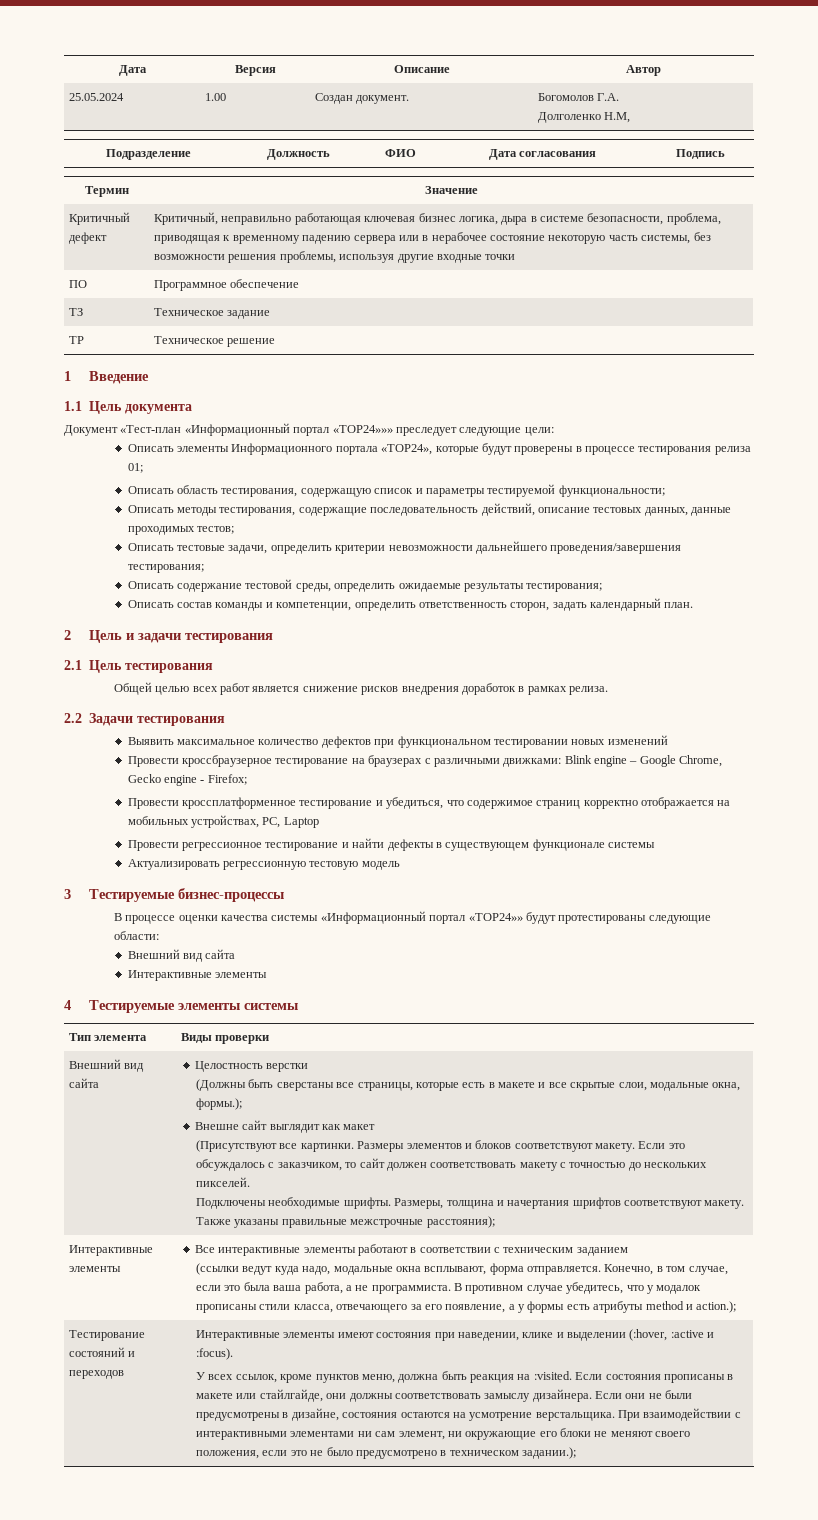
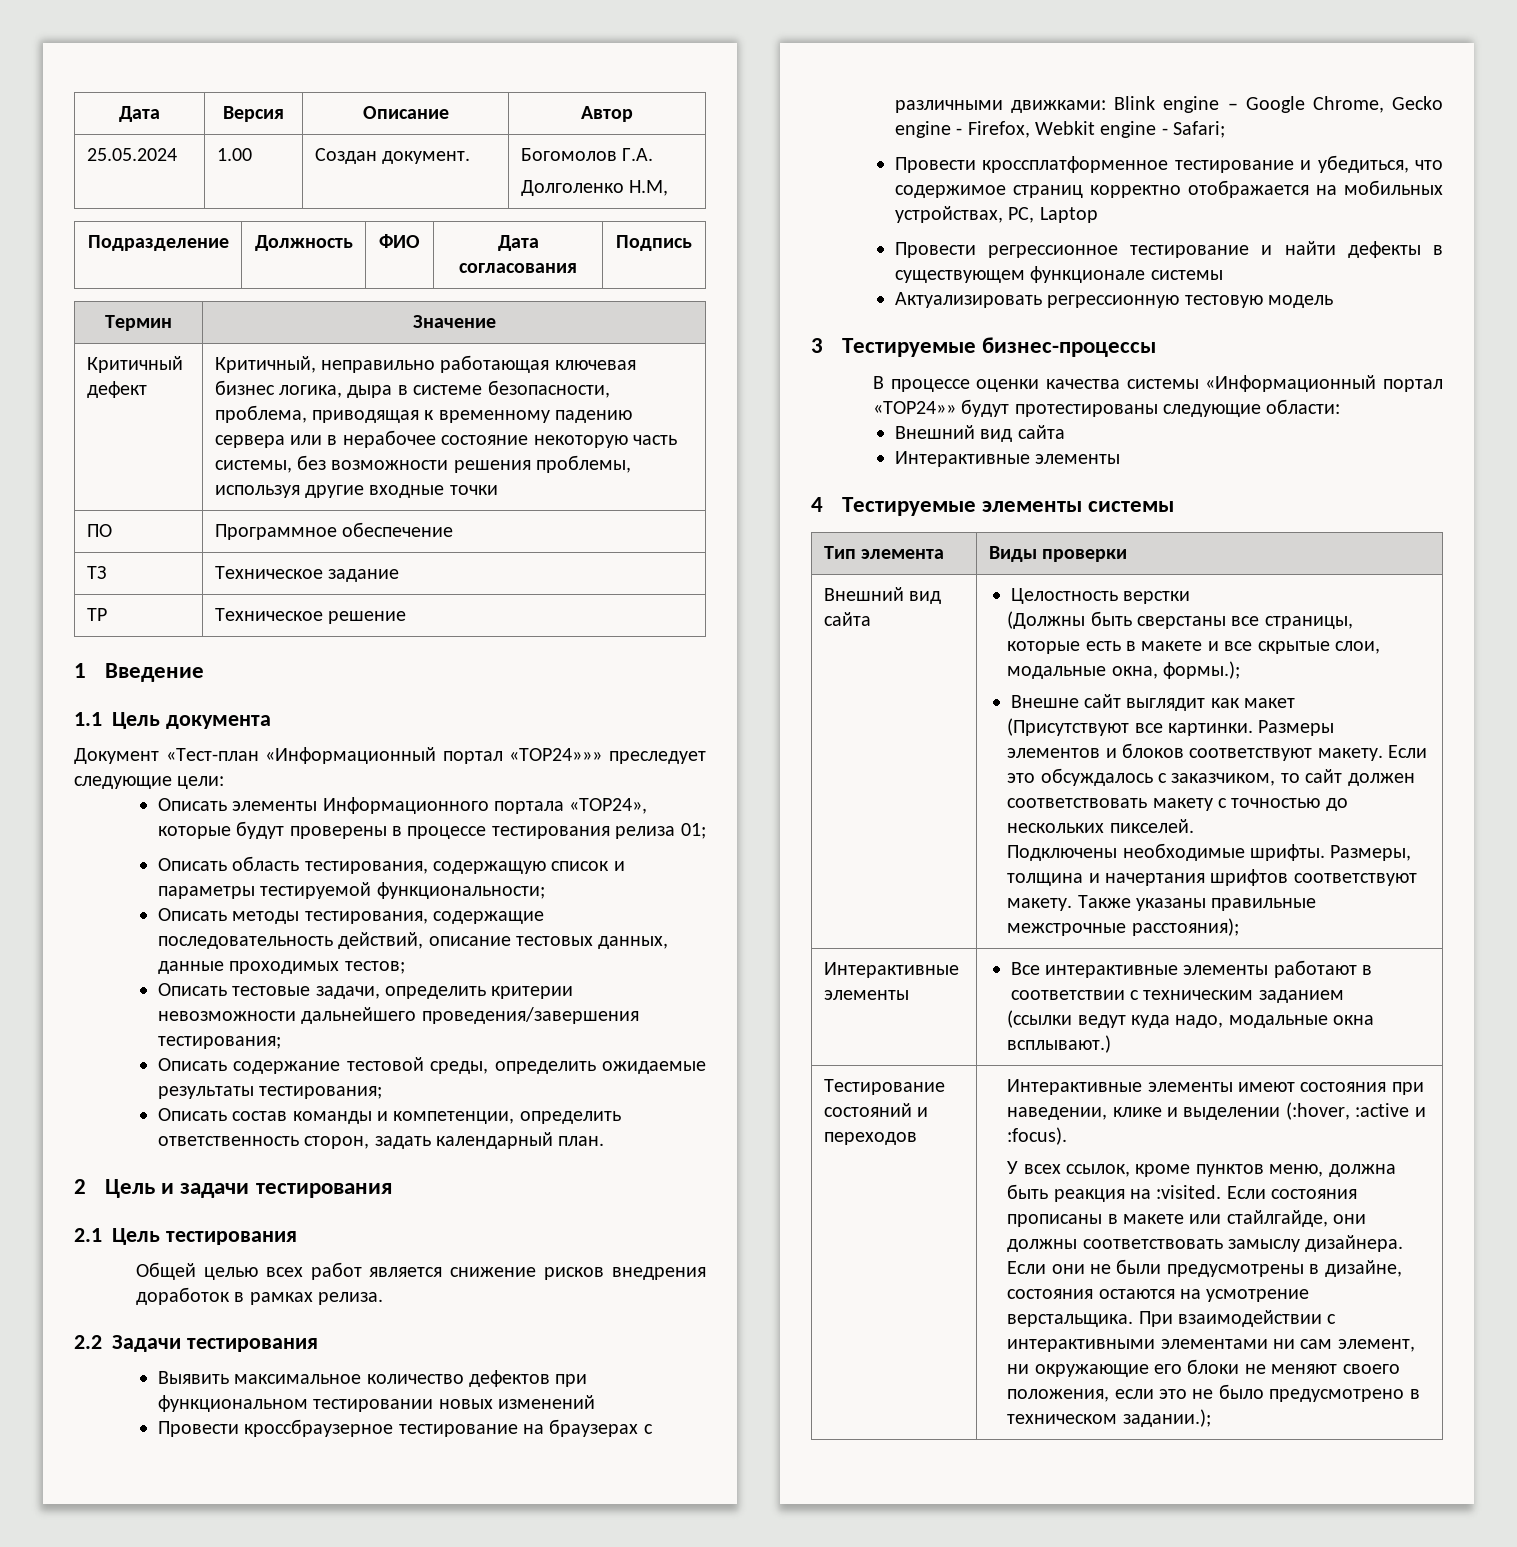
[207,774,247,785] Firefox; -> [967,121,1226,138] Firefox, Webkit engine - Safari;
[424,1263,728,1275] [196,1282,702,1294] [196,1301,737,1313] всплывают, форма отправляется. Конечно, в том случае, если это была ваша работа, а не программиста. В противном случае убедитесь, что у модалок прописаны стили класса, отвечающего за его появление, а у формы есть атрибуты method и action.); -> [1007,1035,1112,1053] всплывают.)

